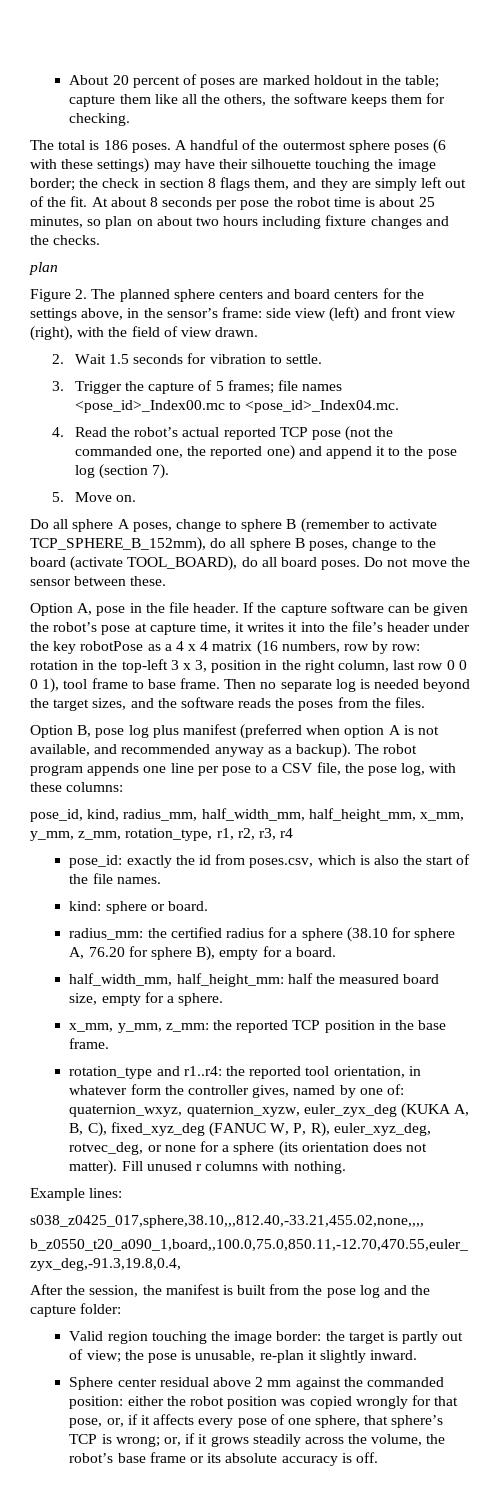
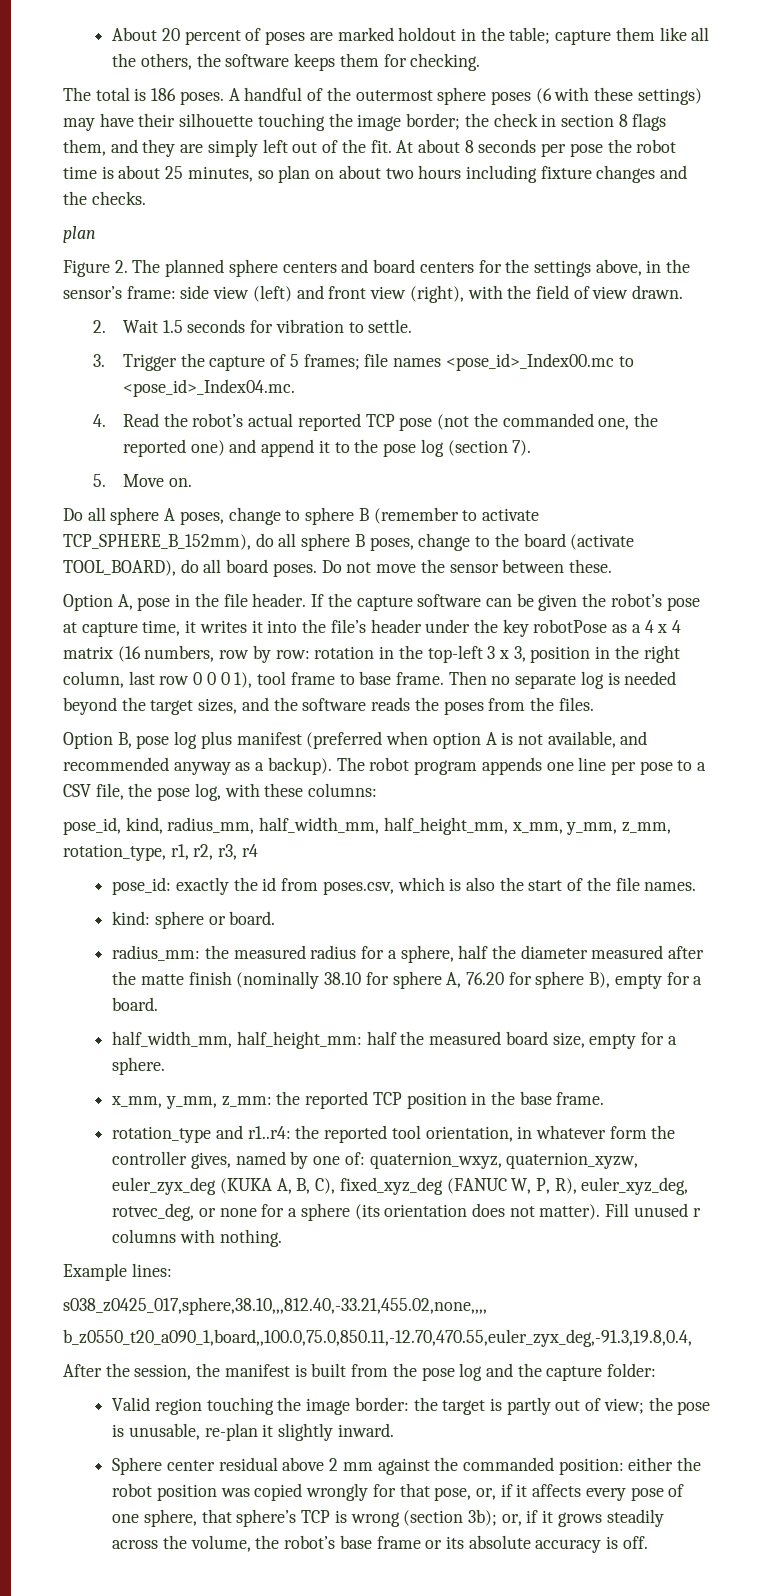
[170,927,222,938] certified -> [233,945,306,959] measured
[301,927,388,942] sphere (38.10 -> [400,945,705,963] [112,971,362,989] sphere, half the diameter measured after the matte finish (nominally 38.10
[115,1436,160,1447] wrong; -> [350,1509,498,1527] wrong (section 3b);

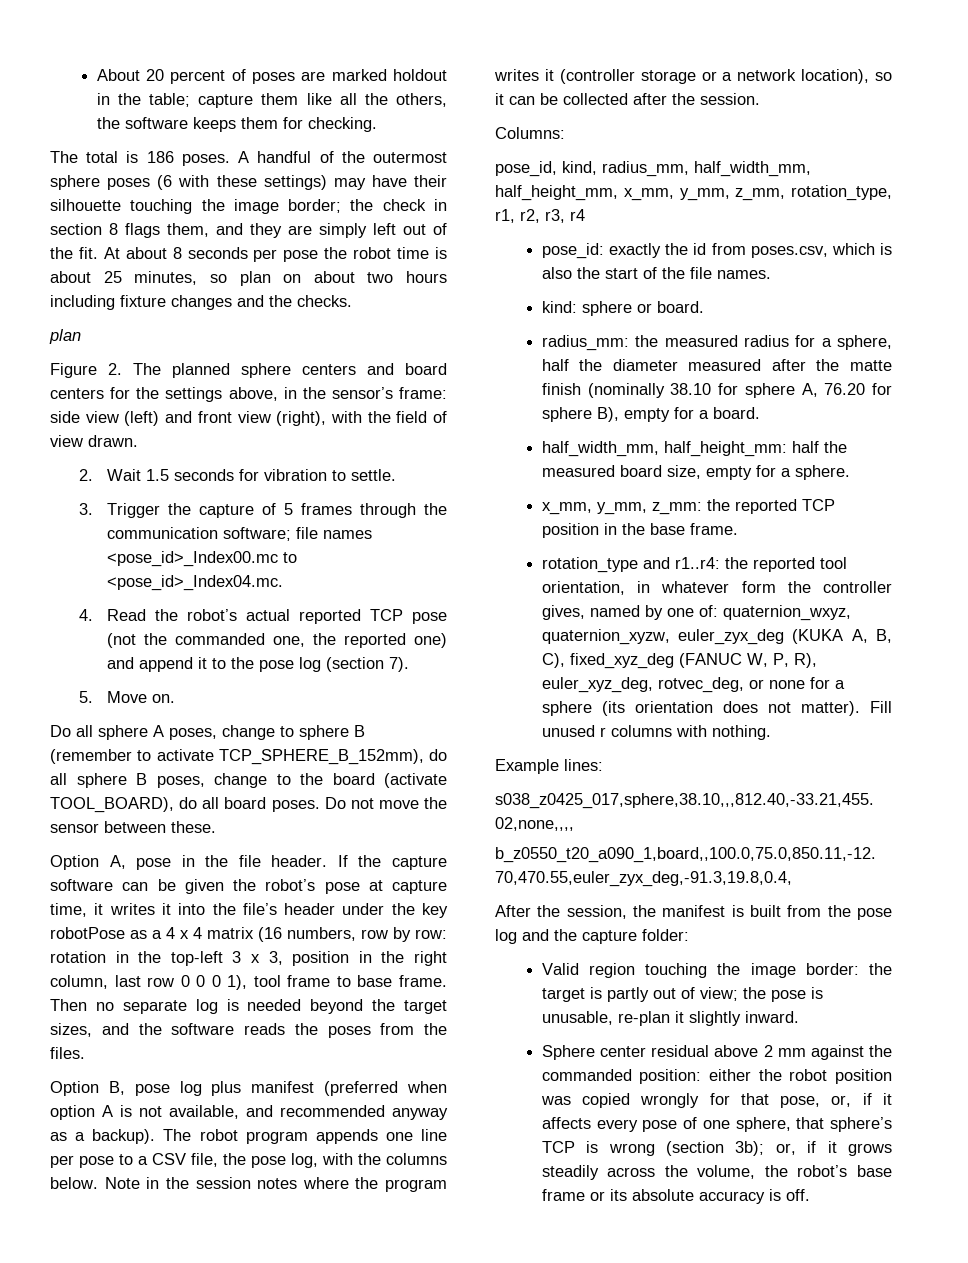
[303,354,360,370] frames; -> [301,503,447,518] [107,527,292,541] frames through the communication software;
[264,783,378,797] these columns: -> [358,1153,447,1165] [50,1177,447,1192] [494,69,892,84] [495,93,760,105] [495,127,565,139] the columns below. Note in the session notes where the program writes it (controller storage or a network location), so it can be collected after the session. // Columns:

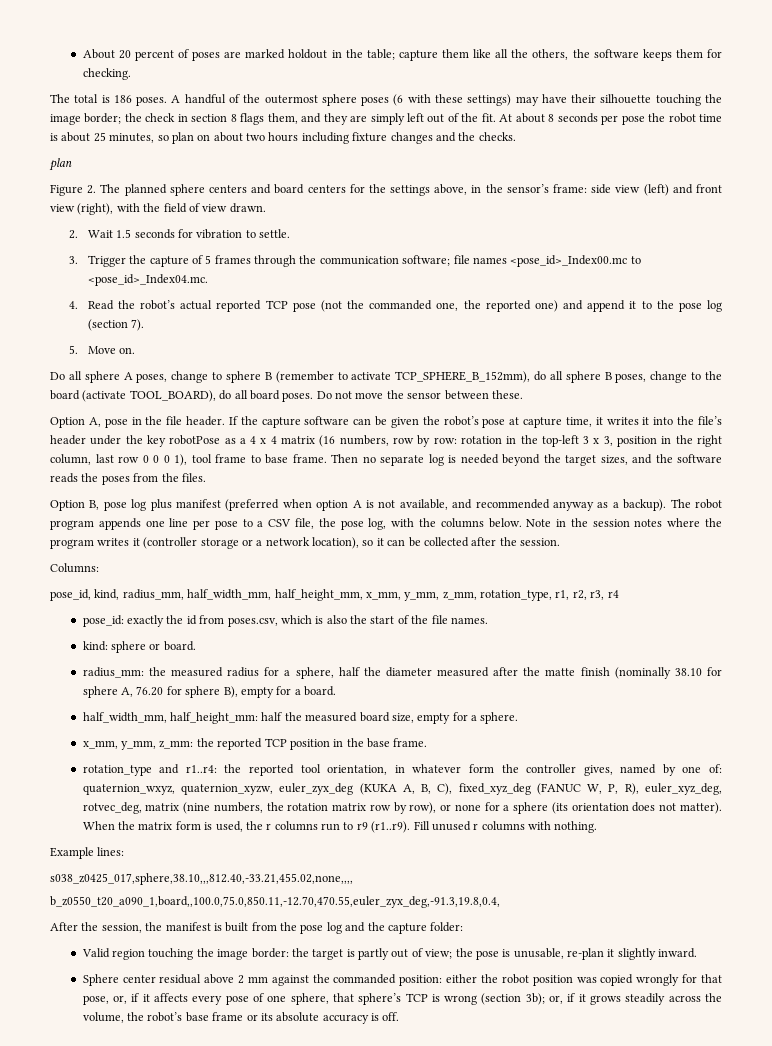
(744, 685) none -> [145,802,437,814] matrix (nine numbers, the rotation matrix row by row),
(860, 708) none -> [82,821,411,833] When the matrix form is used, the r columns run to r9 (r1..r9).

